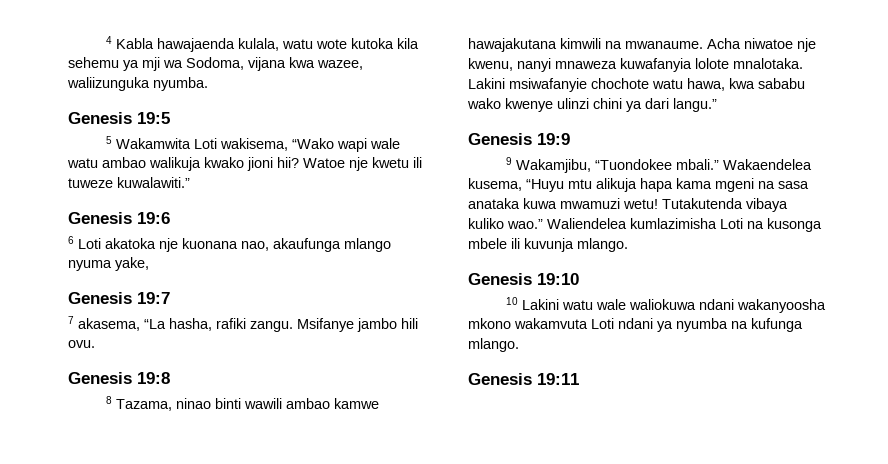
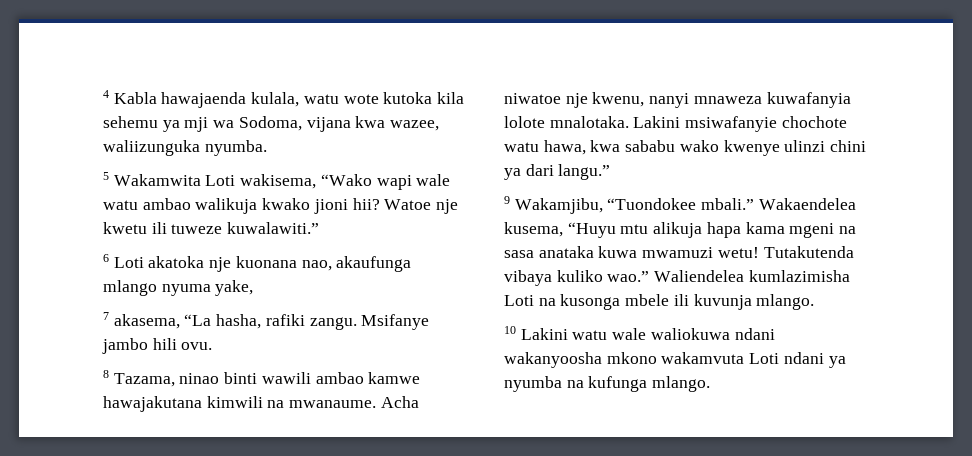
[68,112,170,124] // Genesis 19:5 -> (267, 148) none
[68,212,170,224] // Genesis 19:6 -> (320, 228) none
[68,292,170,304] // Genesis 19:7 -> (254, 288) none
[68,372,170,384] // Genesis 19:8 -> (213, 346) none
[468,133,570,145] // Genesis 19:9 -> (611, 172) none
[468,273,579,285] // Genesis 19:10 -> (815, 302) none
[468,373,579,385] // Genesis 19:11 -> (711, 384) none

